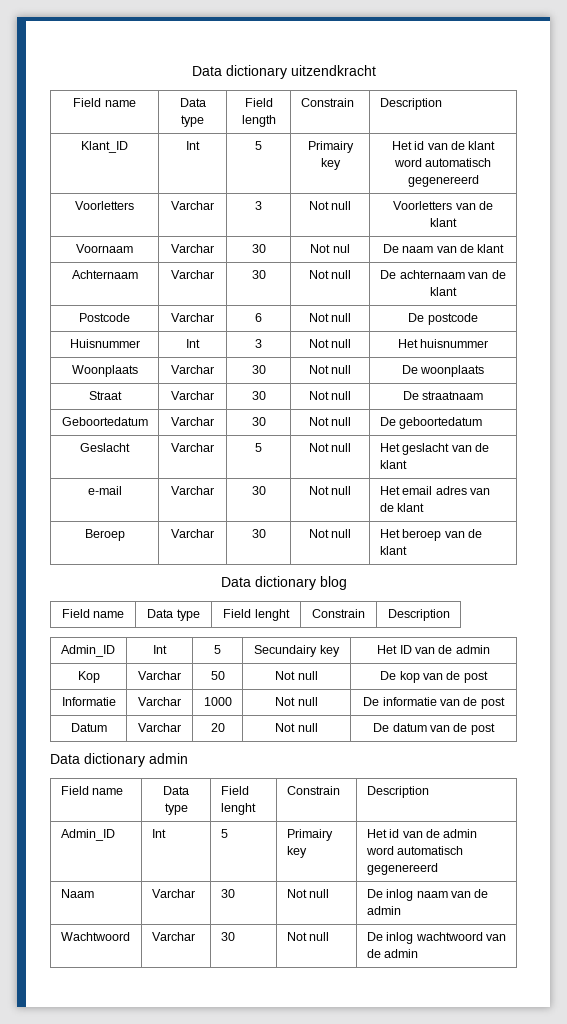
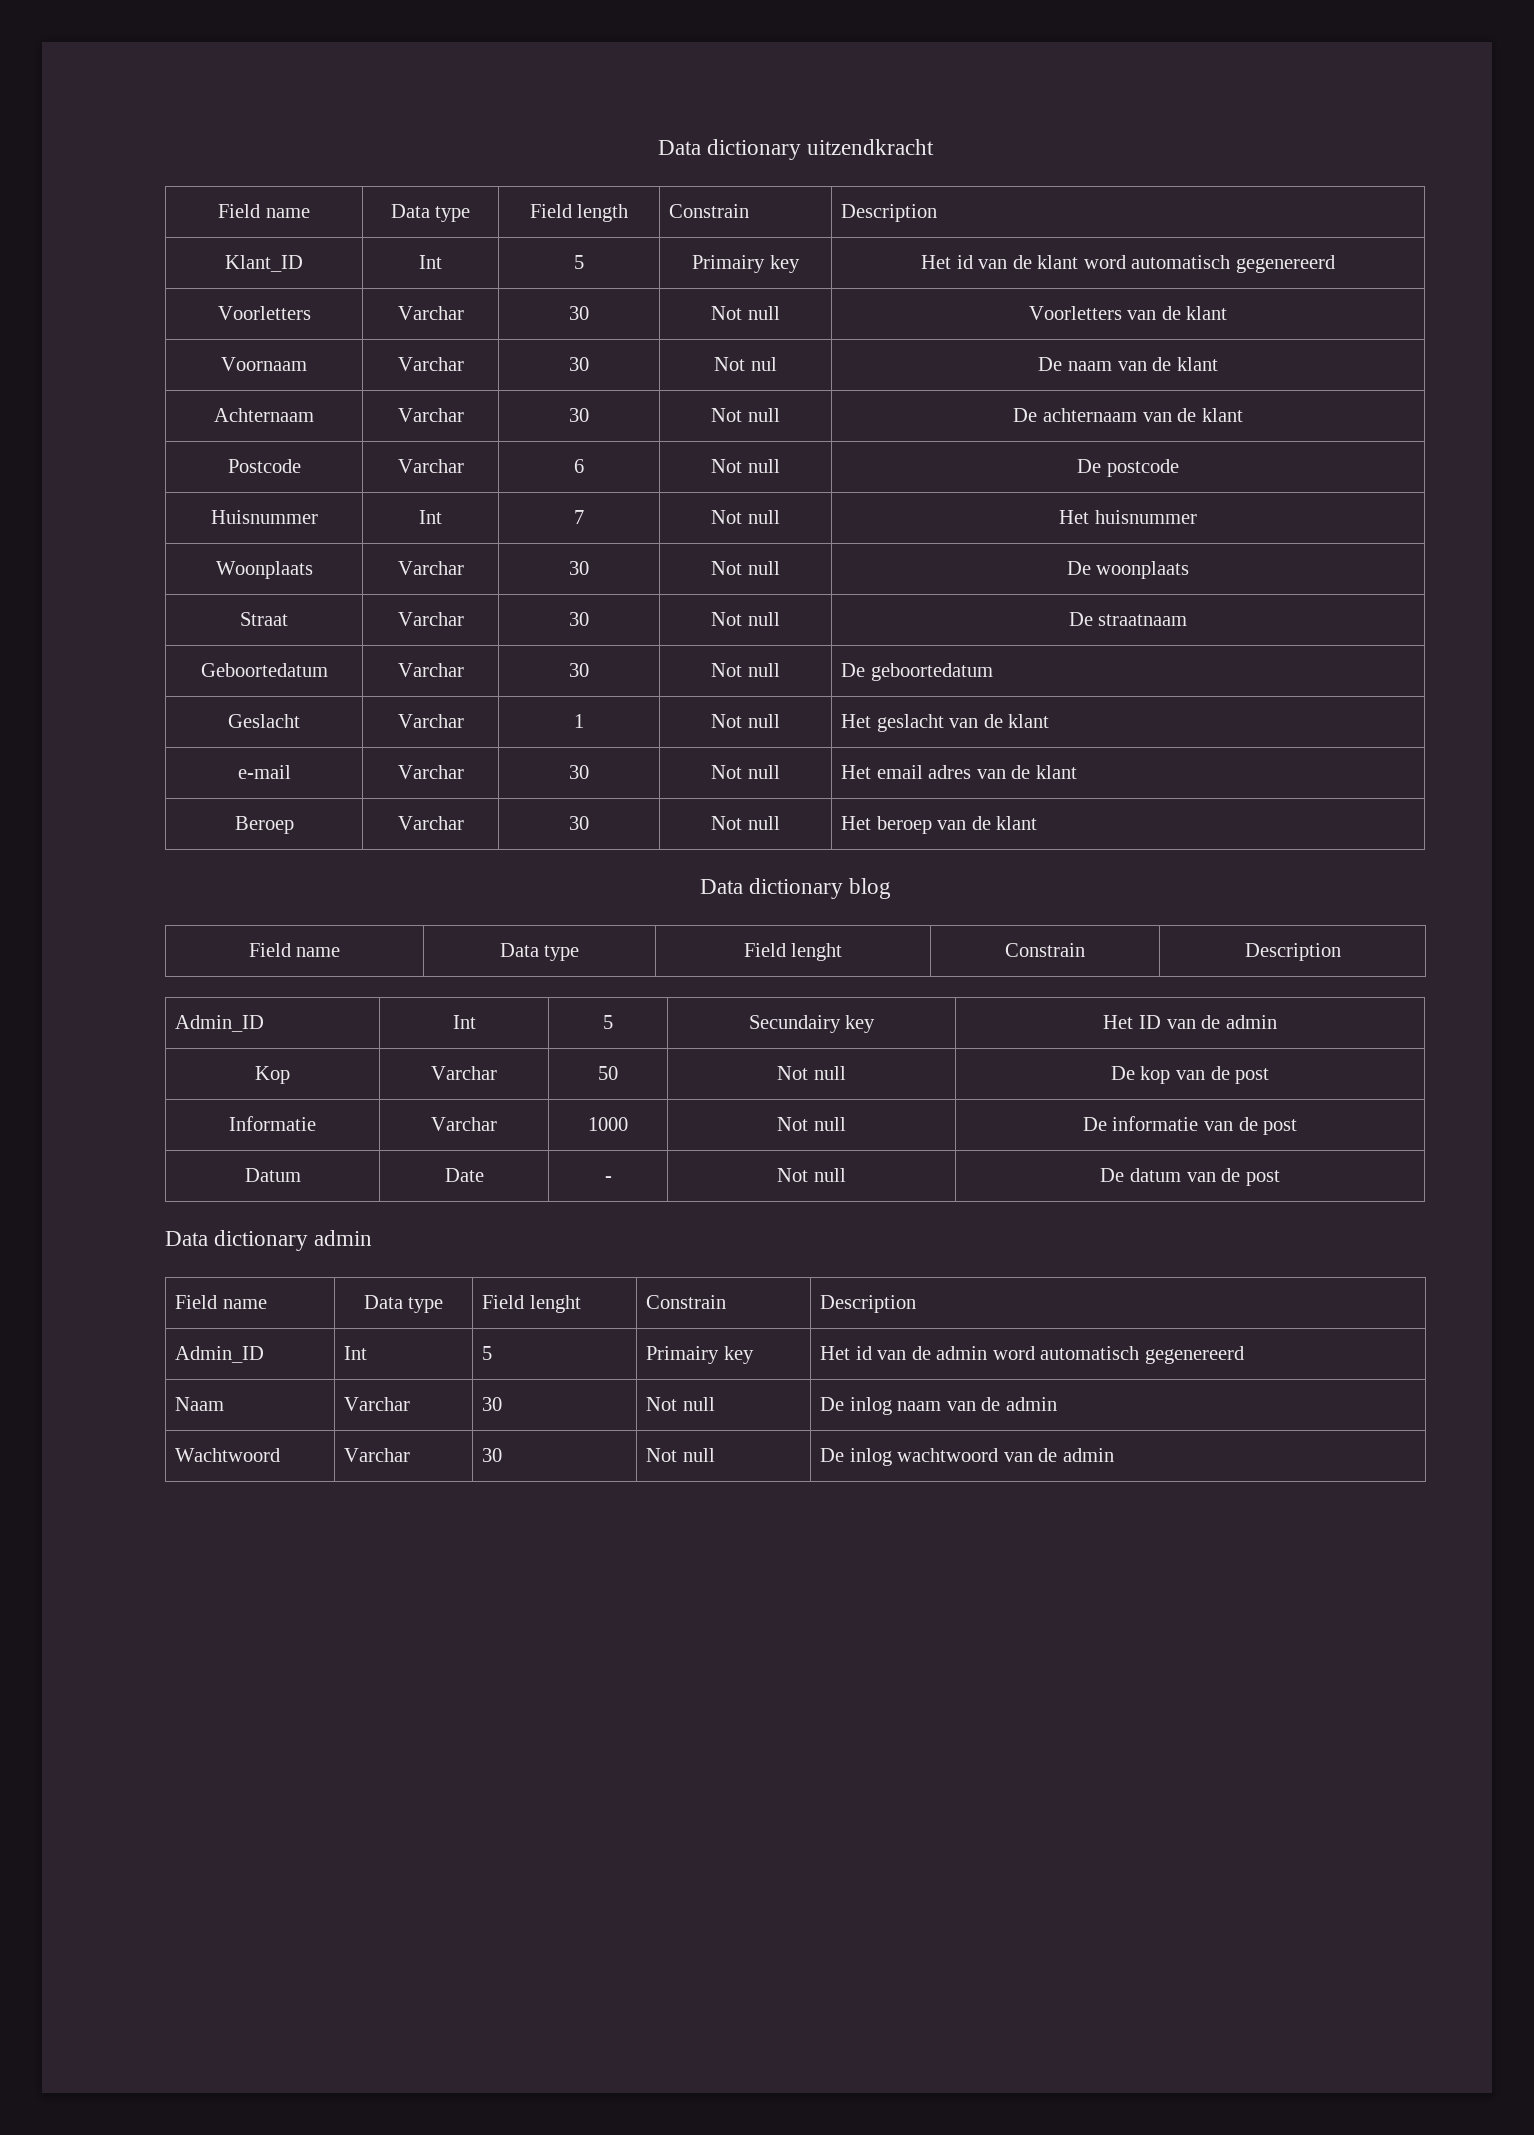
[255,201,262,210] 3 -> [569,306,589,320] 30
[255,339,262,348] 3 -> [574,510,584,524] 7
[255,443,262,452] 5 -> [574,714,584,728] 1
[138,723,181,732] [210,723,225,732] Varchar | 20 -> [444,1168,484,1182] [604,1176,612,1182] Date | -

